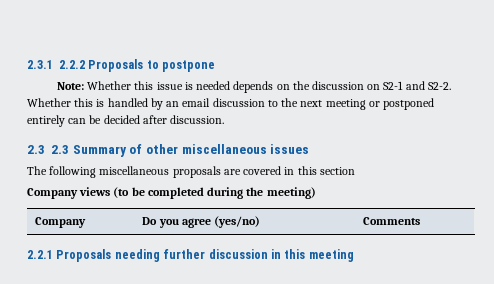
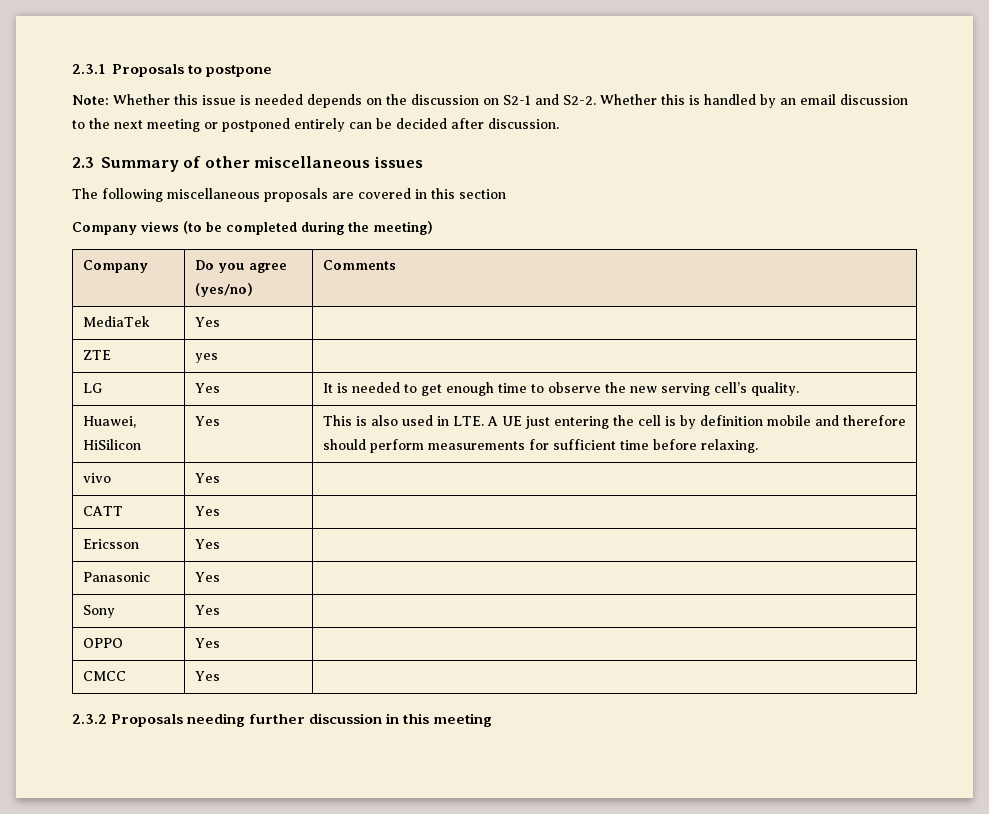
[59,60,85,69] 2.2.2 -> (105, 69) none
[51,145,69,154] 2.3 -> (94, 162) none
[27,250,53,259] // 2.2.1 -> [82,316,150,327] [194,317,220,327] [82,350,111,360] [194,353,218,363] [82,383,102,393] [194,383,220,393] [322,382,799,396] [82,416,136,428] [82,439,141,450] [194,416,220,426] [322,415,906,429] [322,439,758,453] [82,473,111,483] [194,473,220,483] [82,506,123,516] [194,506,220,516] [82,539,139,549] [194,539,220,549] [82,572,150,582] [194,572,220,582] [82,605,115,618] [194,605,220,615] [82,638,123,648] [194,638,220,648] [82,671,126,681] [194,671,220,681] [72,714,107,724] // MediaTek | Yes | // ZTE | yes | // LG | Yes | It is needed to get enough time to observe the new serving cell’s quality. // Huawei, HiSilicon | Yes | This is also used in LTE. A UE just entering the cell is by definition mobile and therefore should perform measurements for sufficient time before relaxing. // vivo | Yes | // CATT | Yes | // Ericsson | Yes | // Panasonic | Yes | // Sony | Yes | // OPPO | Yes | // CMCC | Yes | // 2.3.2

